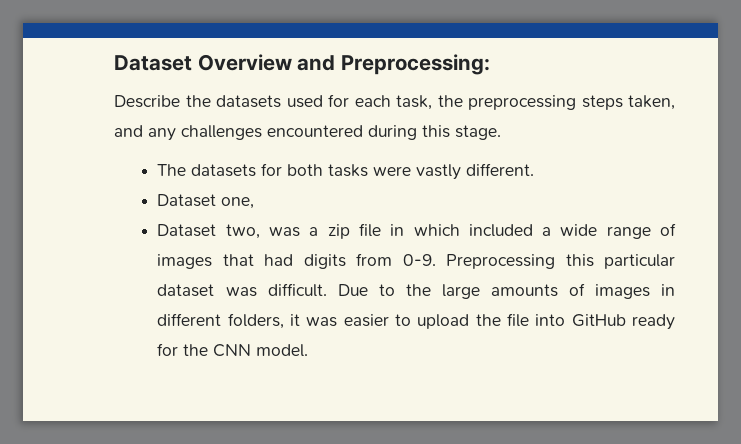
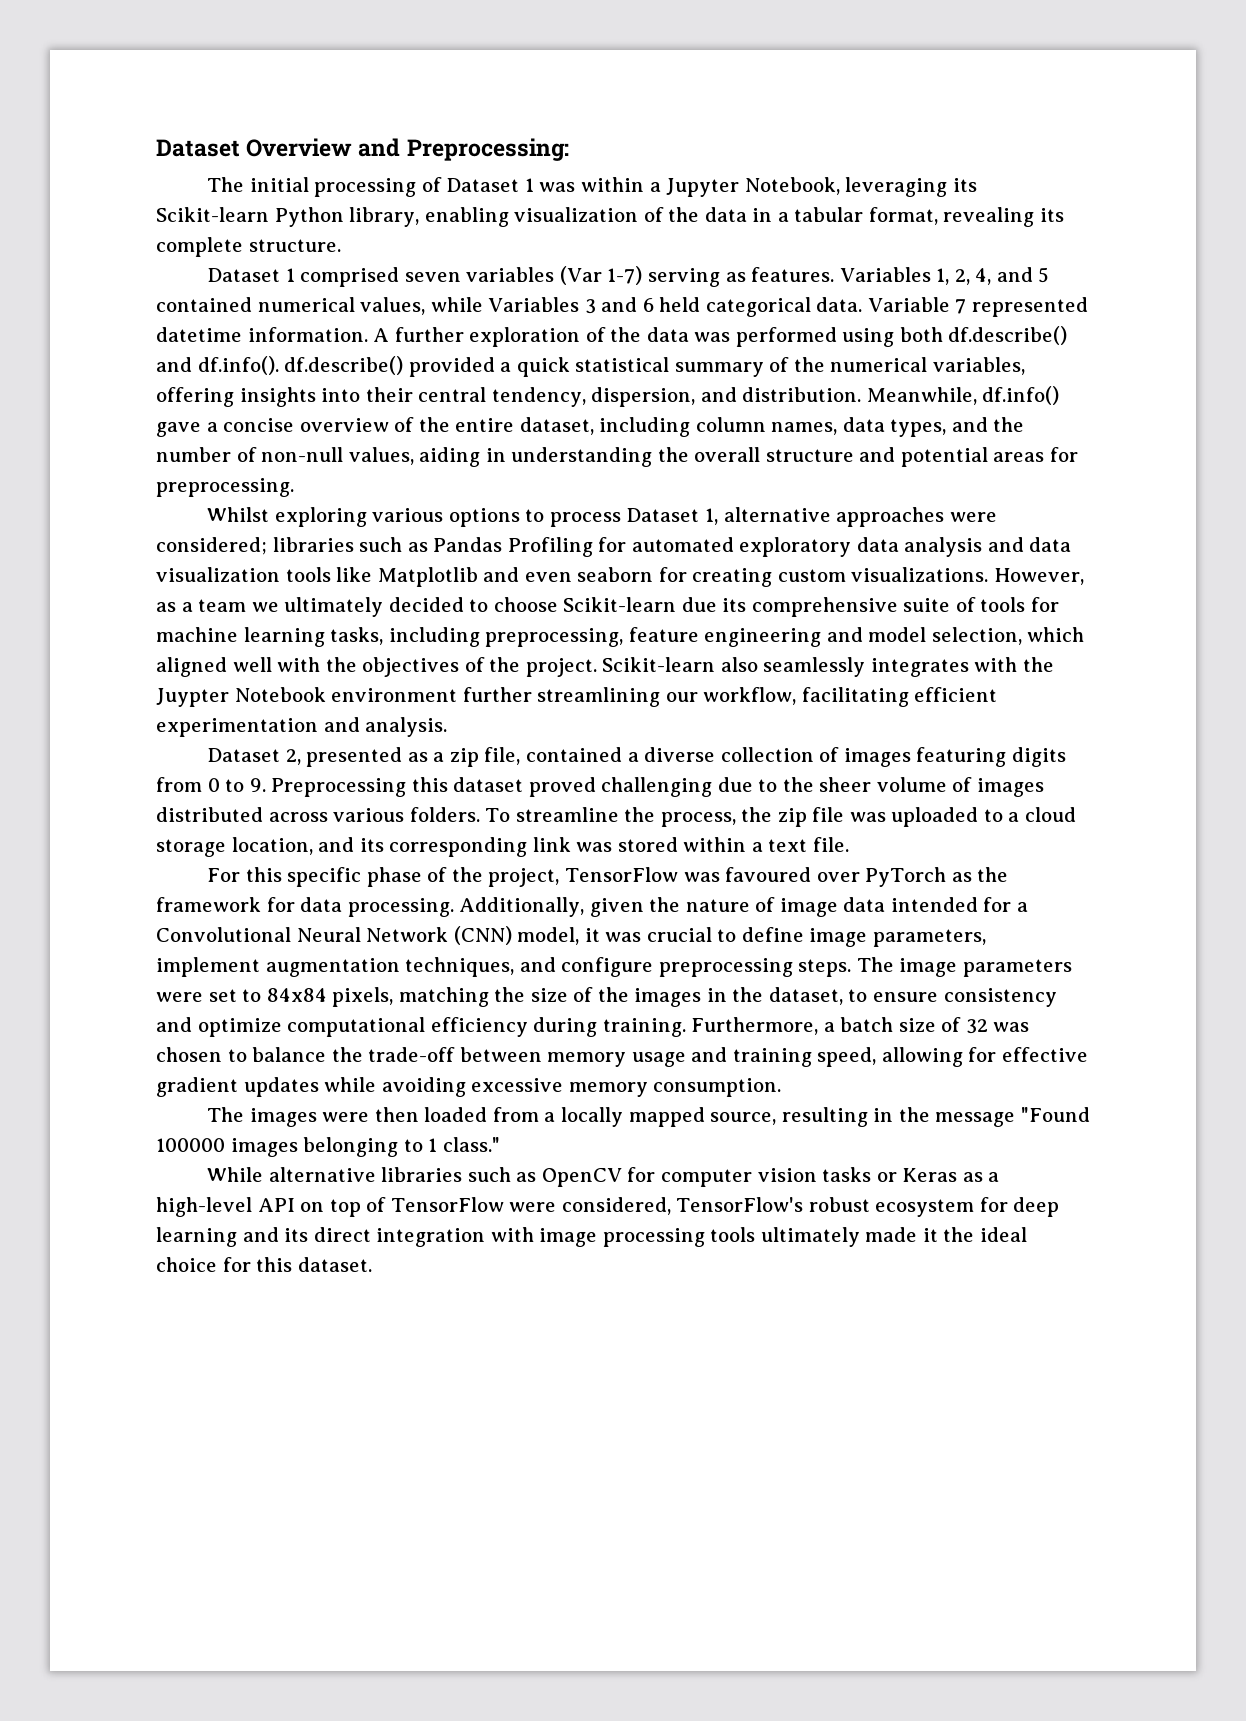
[114,94,675,110] [114,125,501,141] [157,163,535,180] [157,194,255,209] [157,223,676,239] [157,253,675,269] [157,283,675,299] [157,313,675,330] [157,343,309,357] Describe the datasets used for each task, the preprocessing steps taken, and any challenges encountered during this stage. // The datasets for both tasks were vastly different. // Dataset one, // Dataset two, was a zip file in which included a wide range of images that had digits from 0-9. Preprocessing this particular dataset was difficult. Due to the large amounts of images in different folders, it was easier to upload the file into GitHub ready for the CNN model. -> [207,177,977,197] [156,207,1064,227] [156,237,341,257] [207,266,1050,287] [156,297,1088,317] [156,326,1068,347] [156,356,1025,377] [156,386,1060,407] [156,417,1025,437] [156,447,1078,467] [156,478,294,497] [207,507,997,527] [156,537,1072,557] [156,567,1084,587] [156,597,1060,617] [156,627,1085,647] [156,657,1054,677] [156,687,998,707] [156,717,448,737] [207,747,1066,767] [156,777,1045,797] [156,807,1077,827] [156,837,849,857] [207,867,1009,887] [156,897,1028,917] [156,926,986,947] [156,957,1072,977] [156,987,1057,1007] [156,1017,1030,1037] [156,1047,1088,1067] [156,1077,782,1097] [207,1107,1090,1127] [156,1137,500,1157] [207,1167,1000,1187] [156,1197,1060,1217] [156,1227,1027,1247] [156,1257,372,1272] The initial processing of Dataset 1 was within a Jupyter Notebook, leveraging its Scikit-learn Python library, enabling visualization of the data in a tabular format, revealing its complete structure. // Dataset 1 comprised seven variables (Var 1-7) serving as features. Variables 1, 2, 4, and 5 contained numerical values, while Variables 3 and 6 held categorical data. Variable 7 represented datetime information. A further exploration of the data was performed using both df.describe() and df.info(). df.describe() provided a quick statistical summary of the numerical variables, offering insights into their central tendency, dispersion, and distribution. Meanwhile, df.info() gave a concise overview of the entire dataset, including column names, data types, and the number of non-null values, aiding in understanding the overall structure and potential areas for preprocessing. // Whilst exploring various options to process Dataset 1, alternative approaches were considered; libraries such as Pandas Profiling for automated exploratory data analysis and data visualization tools like Matplotlib and even seaborn for creating custom visualizations. However, as a team we ultimately decided to choose Scikit-learn due its comprehensive suite of tools for machine learning tasks, including preprocessing, feature engineering and model selection, which aligned well with the objectives of the project. Scikit-learn also seamlessly integrates with the Juypter Notebook environment further streamlining our workflow, facilitating efficient experimentation and analysis. // Dataset 2, presented as a zip file, contained a diverse collection of images featuring digits from 0 to 9. Preprocessing this dataset proved challenging due to the sheer volume of images distributed across various folders. To streamline the process, the zip file was uploaded to a cloud storage location, and its corresponding link was stored within a text file. // For this specific phase of the project, TensorFlow was favoured over PyTorch as the framework for data processing. Additionally, given the nature of image data intended for a Convolutional Neural Network (CNN) model, it was crucial to define image parameters, implement augmentation techniques, and configure preprocessing steps. The image parameters were set to 84x84 pixels, matching the size of the images in the dataset, to ensure consistency and optimize computational efficiency during training. Furthermore, a batch size of 32 was chosen to balance the trade-off between memory usage and training speed, allowing for effective gradient updates while avoiding excessive memory consumption. // The images were then loaded from a locally mapped source, resulting in the message "Found 100000 images belonging to 1 class." // While alternative libraries such as OpenCV for computer vision tasks or Keras as a high-level API on top of TensorFlow were considered, TensorFlow's robust ecosystem for deep learning and its direct integration with image processing tools ultimately made it the ideal choice for this dataset.

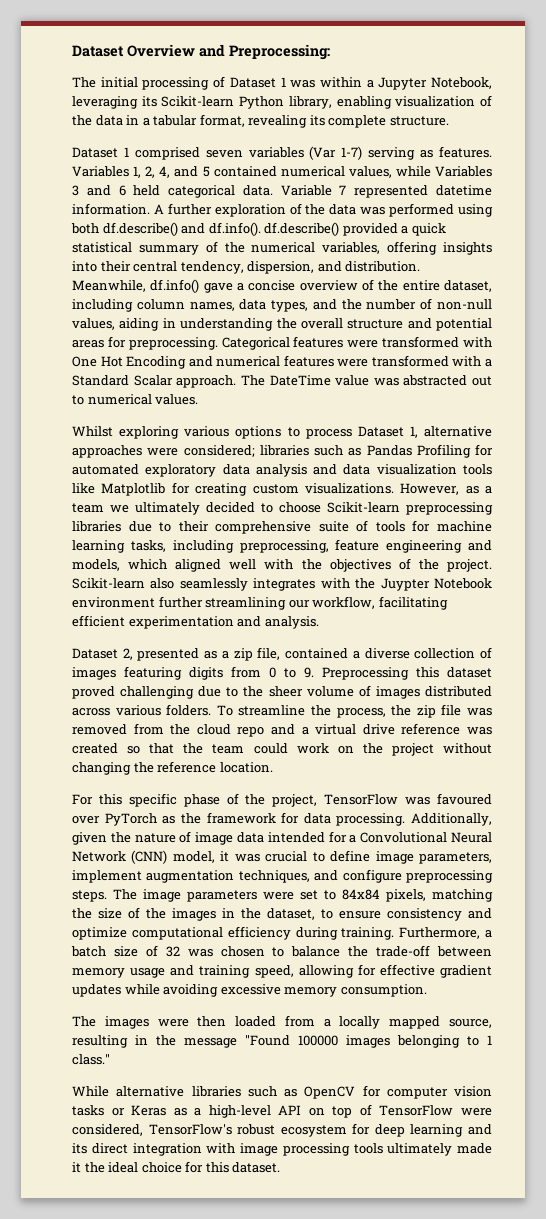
(294, 487) none -> [221,336,492,350] [72,355,492,369] [72,375,492,388] [72,394,199,405] Categorical features were transformed with One Hot Encoding and numerical features were transformed with a Standard Scalar approach. The DateTime value was abstracted out to numerical values.
[483,567,654,582] and even seaborn -> (166, 489) none
[681,597,747,612] due its -> [406,502,493,515] [72,521,209,532] preprocessing libraries due to their
[868,627,1022,645] model selection, -> [72,559,120,571] models,
[891,807,1077,827] [156,837,849,857] uploaded to a cloud storage location, and its corresponding link was stored within a text file. -> [72,723,492,737] [72,743,493,756] [72,761,273,775] removed from the cloud repo and a virtual drive reference was created so that the team could work on the project without changing the reference location.

